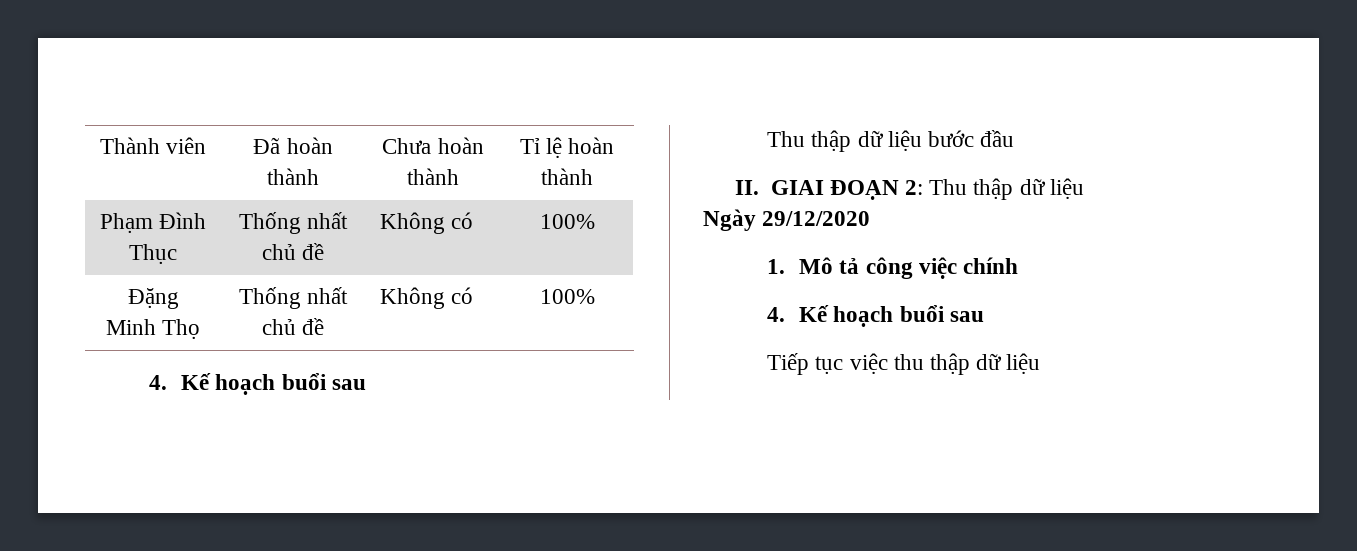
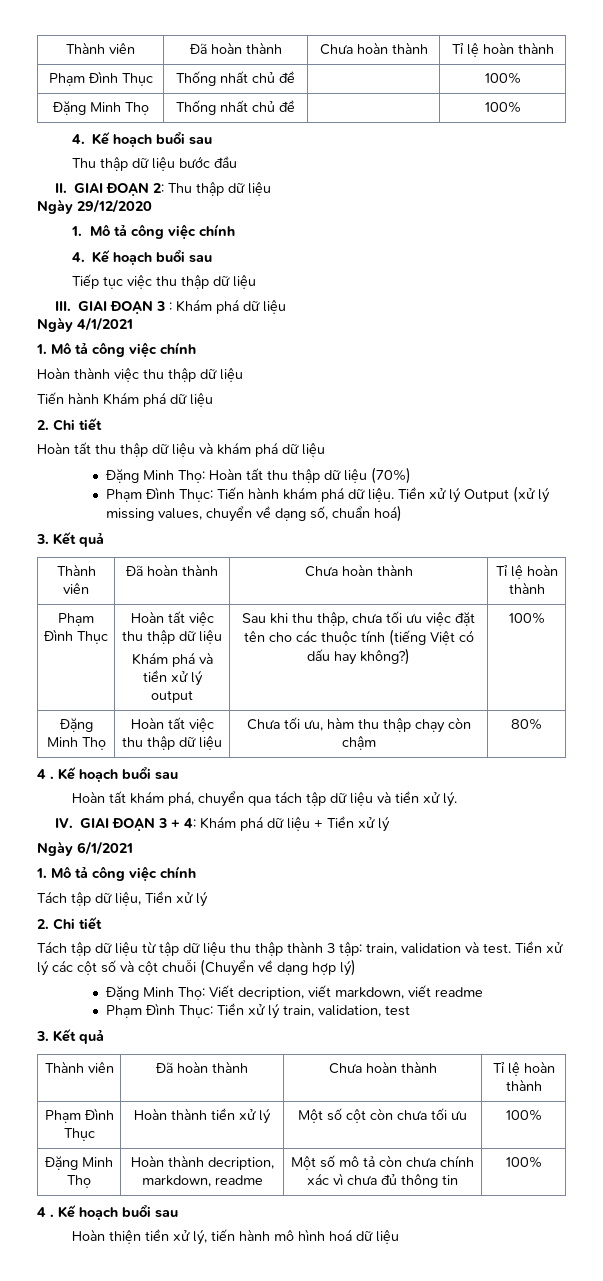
[379,212,473,234] Không có -> (295, 77) none
[379,287,473,309] Không có -> (295, 106) none
(1041, 363) none -> [54,299,286,314] [37,317,133,332] [36,342,196,357] [37,367,243,382] [37,392,213,407] [37,417,102,431] [37,442,325,457] [104,467,411,484] [105,486,550,503] [105,505,402,522] [36,531,104,547] [56,564,96,576] [63,583,89,594] [125,564,218,576] [304,564,413,577] [495,564,558,579] [508,582,545,594] [58,613,94,626] [43,629,108,644] [130,611,214,626] [122,630,222,644] [131,652,213,667] [142,670,203,686] [151,690,193,703] [242,611,475,626] [243,629,474,646] [307,648,410,665] [508,612,545,624] [58,718,93,732] [46,737,106,750] [130,717,214,732] [122,736,222,750] [246,717,471,733] [341,736,376,750] [511,718,542,730] [37,766,178,782] [72,791,458,807] [54,816,390,832] [37,841,133,856] [36,866,196,881] [37,891,208,907] [37,916,102,930] [37,941,563,956] [37,959,356,976] [104,985,483,1000] [105,1003,410,1019] [36,1028,104,1044] [44,1061,114,1073] [155,1061,248,1073] [328,1061,437,1074] [492,1061,555,1076] [505,1079,542,1091] [44,1108,114,1123] [63,1128,95,1141] [134,1108,271,1124] [298,1108,467,1123] [505,1109,542,1121] [44,1156,113,1170] [67,1175,91,1188] [130,1155,274,1170] [141,1175,263,1187] [291,1155,474,1170] [307,1173,458,1188] [505,1156,542,1168] [37,1204,178,1220] [72,1229,400,1245] // III. GIAI ĐOẠN 3 : Khám phá dữ liệu // Ngày 4/1/2021 // 1. Mô tả công việc chính // Hoàn thành việc thu thập dữ liệu // Tiến hành Khám phá dữ liệu // 2. Chi tiết // Hoàn tất thu thập dữ liệu và khám phá dữ liệu // Đặng Minh Thọ: Hoàn tất thu thập dữ liệu (70%) // Phạm Đình Thục: Tiến hành khám phá dữ liệu. Tiền xử lý Output (xử lý missing values, chuyển về dạng số, chuẩn hoá) // 3. Kết quả // Thành viên | Đã hoàn thành | Chưa hoàn thành | Tỉ lệ hoàn thành // Phạm Đình Thục | Hoàn tất việc thu thập dữ liệu // Khám phá và tiền xử lý output | Sau khi thu thập, chưa tối ưu việc đặt tên cho các thuộc tính (tiếng Việt có dấu hay không?) | 100% // Đặng Minh Thọ | Hoàn tất việc thu thập dữ liệu | Chưa tối ưu, hàm thu thập chạy còn chậm | 80% // 4 . Kế hoạch buổi sau // Hoàn tất khám phá, chuyển qua tách tập dữ liệu và tiền xử lý. // IV. GIAI ĐOẠN 3 + 4: Khám phá dữ liệu + Tiền xử lý // Ngày 6/1/2021 // 1. Mô tả công việc chính // Tách tập dữ liệu, Tiền xử lý // 2. Chi tiết // Tách tập dữ liệu từ tập dữ liệu thu thập thành 3 tập: train, validation và test. Tiền xử lý các cột số và cột chuỗi (Chuyển về dạng hợp lý) // Đặng Minh Thọ: Viết decription, viết markdown, viết readme // Phạm Đình Thục: Tiền xử lý train, validation, test // 3. Kết quả // Thành viên | Đã hoàn thành | Chưa hoàn thành | Tỉ lệ hoàn thành // Phạm Đình Thục | Hoàn thành tiền xử lý | Một số cột còn chưa tối ưu | 100% // Đặng Minh Thọ | Hoàn thành decription, markdown, readme | Một số mô tả còn chưa chính xác vì chưa đủ thông tin | 100% // 4 . Kế hoạch buổi sau // Hoàn thiện tiền xử lý, tiến hành mô hình hoá dữ liệu

